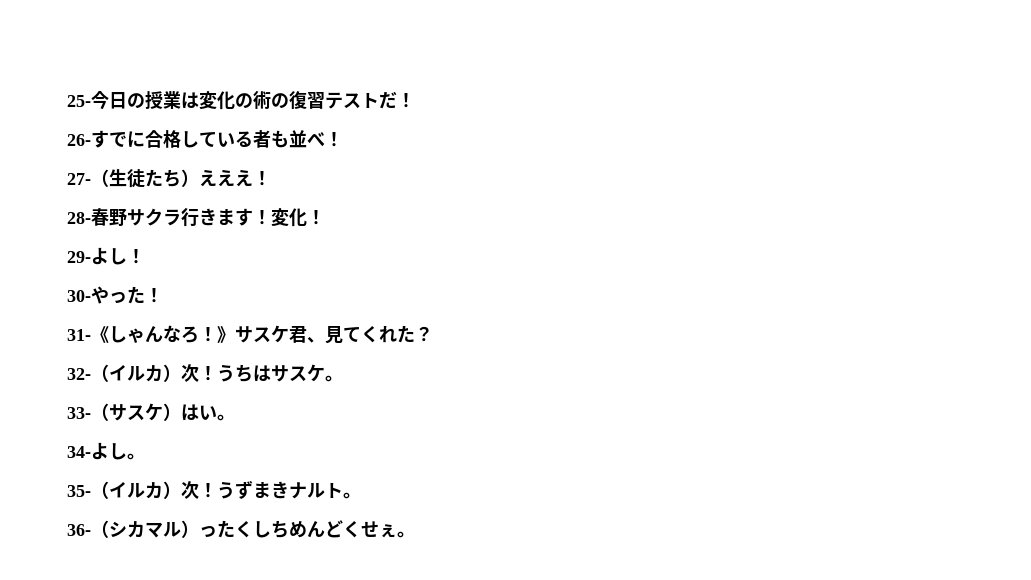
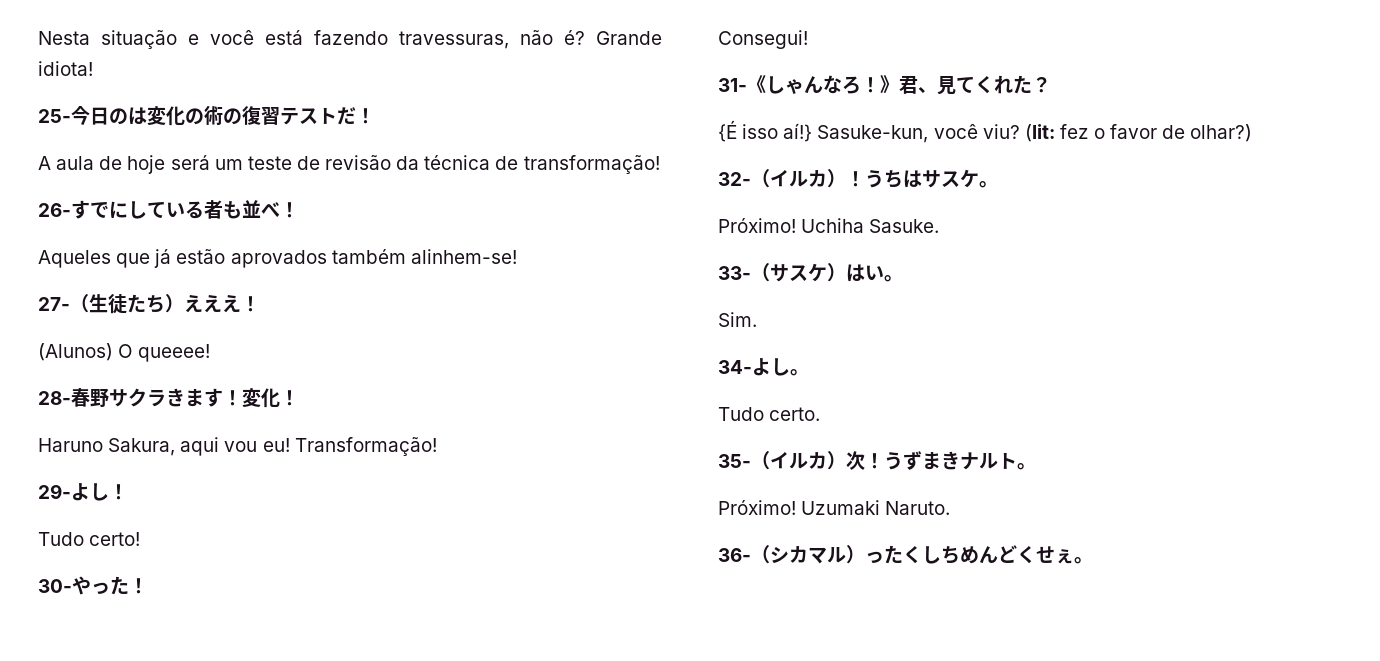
(67, 101) none -> [38,30,662,49] [38,61,93,76] Nesta situação e você está fazendo travessuras, não é? Grande idiota! //
[145,91,181,109] 授業 -> (128, 116) none
(415, 100) none -> [38,155,660,174] // A aula de hoje será um teste de revisão da técnica de transformação!
[145,130,181,148] 合格 -> (128, 210) none
(343, 139) none -> [38,249,517,268] // Aqueles que já estão aprovados também alinhem-se!
(271, 178) none -> [38,343,211,362] // (Alunos) O queeee!
[181,208,199,227] 行 -> (166, 398) none
(325, 217) none -> [38,437,437,456] // Haruno Sakura, aqui vou eu! Transformação!
(145, 256) none -> [38,532,141,546] // Tudo certo!
(163, 295) none -> [718,30,808,49] // Consegui!
[235,325,289,343] サスケ -> (899, 84) none
(433, 334) none -> [718,120,1253,143] // {É isso aí!} Sasuke-kun, você viu? (lit: fez o favor de olhar?)
[181,364,199,382] 次 -> (846, 178) none
(343, 378) none -> [718,218,940,233] // Próximo! Uchiha Sasuke.
(235, 417) none -> [718,312,757,327] // Sim.
(145, 456) none -> [718,407,821,421] // Tudo certo.
(361, 495) none -> [718,500,951,515] // Próximo! Uzumaki Naruto.

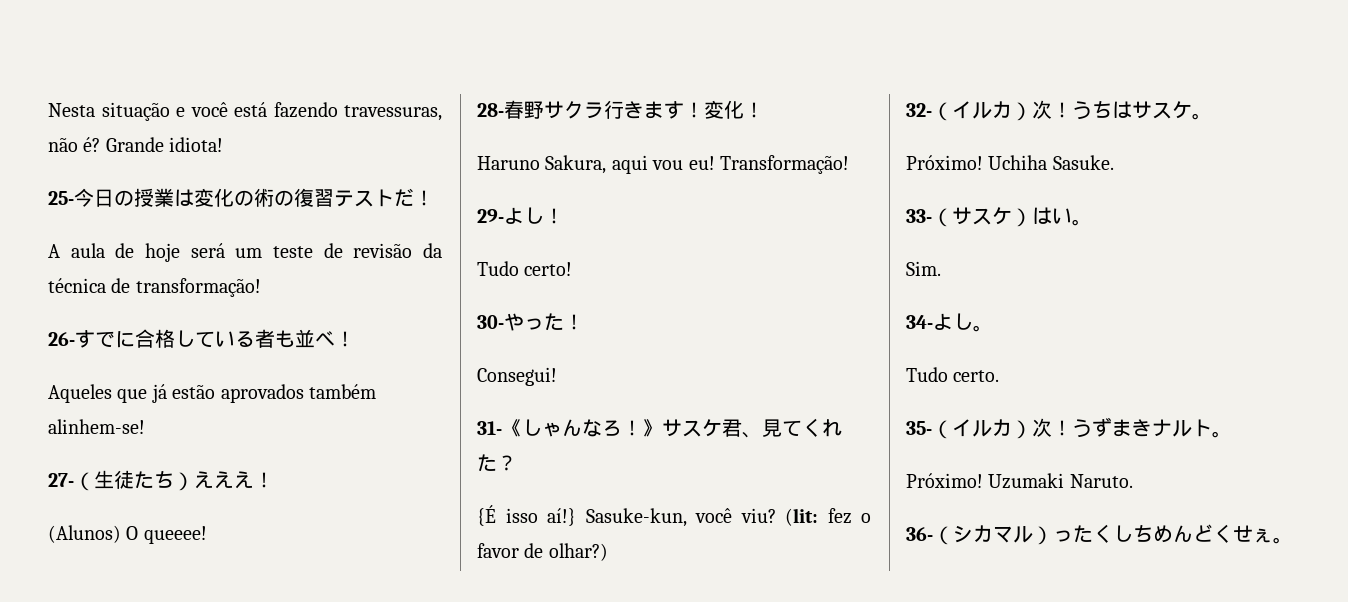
(128, 116) none -> [134,188,174,207] 授業
(128, 210) none -> [135,329,175,348] 合格
(166, 398) none -> [604,100,624,119] 行
(899, 84) none -> [662,419,722,437] サスケ
(846, 178) none -> [1032,100,1052,119] 次

